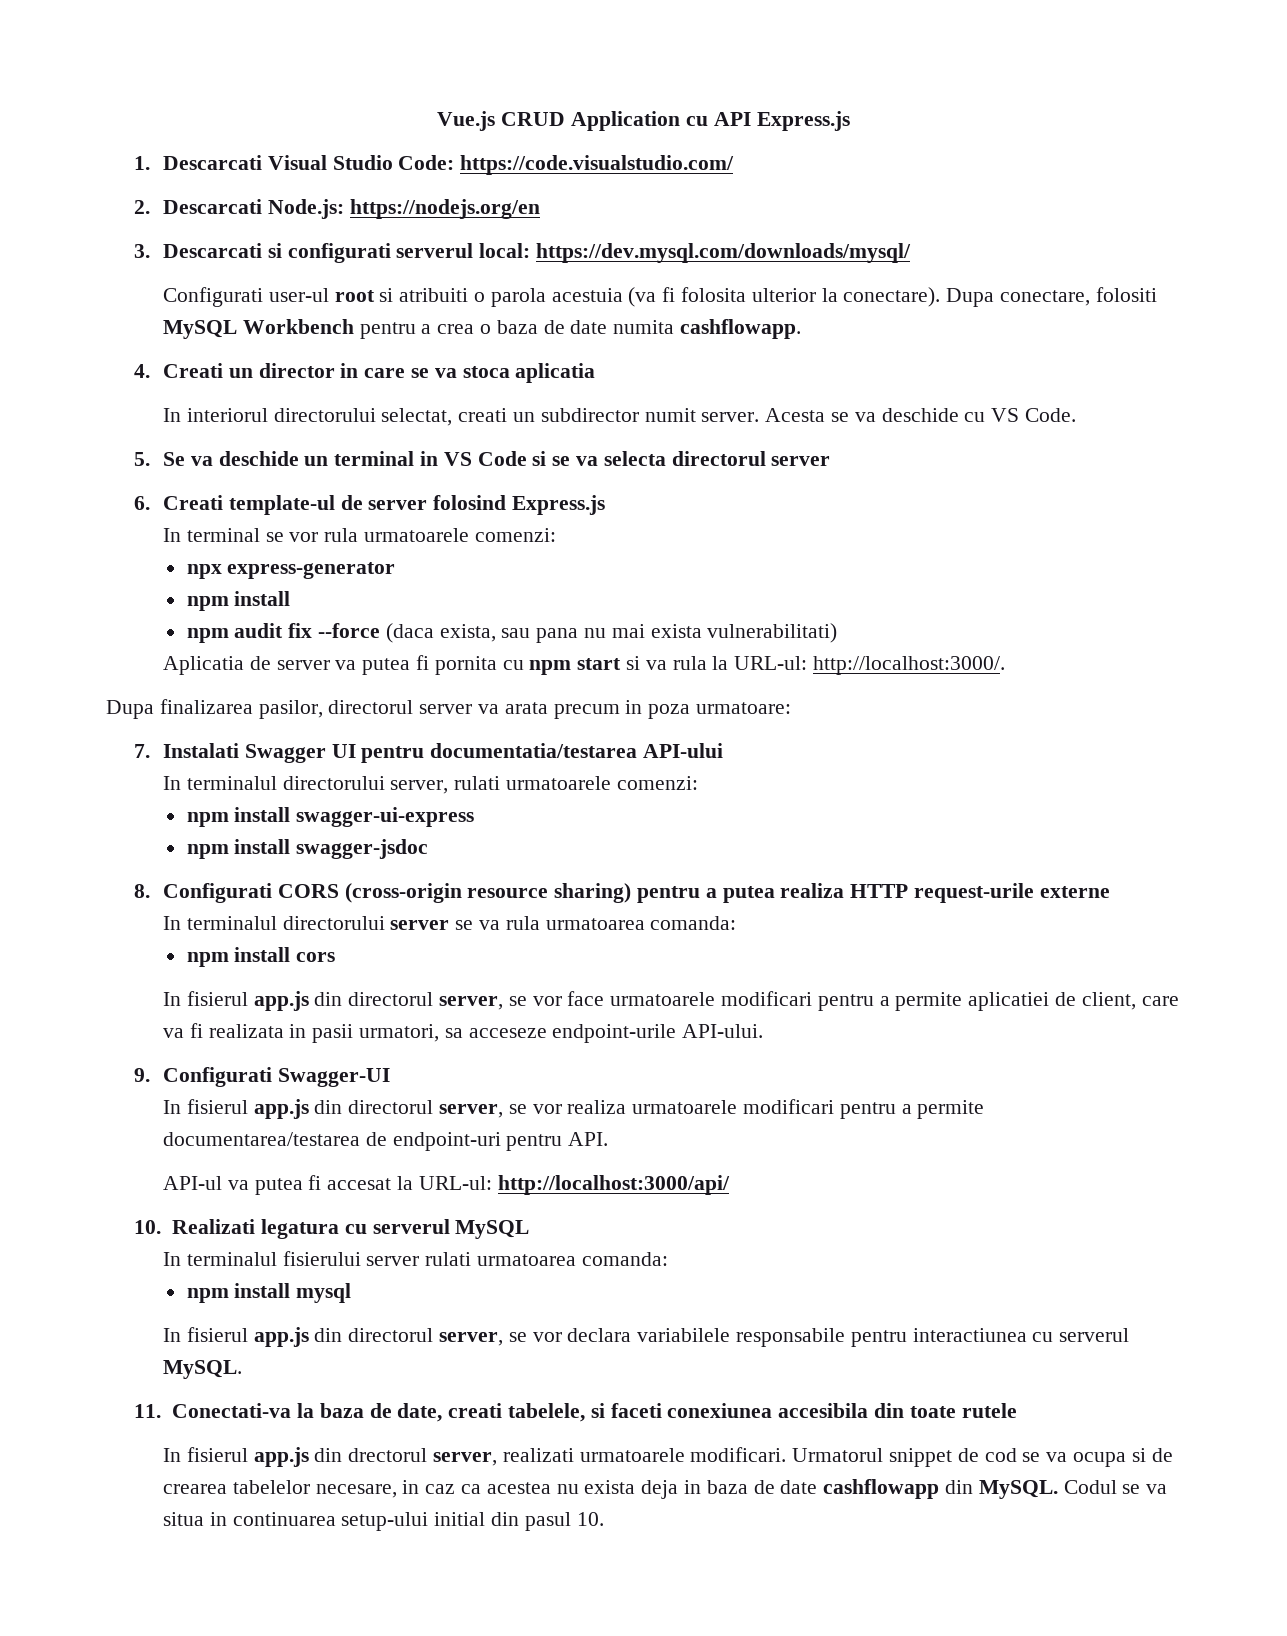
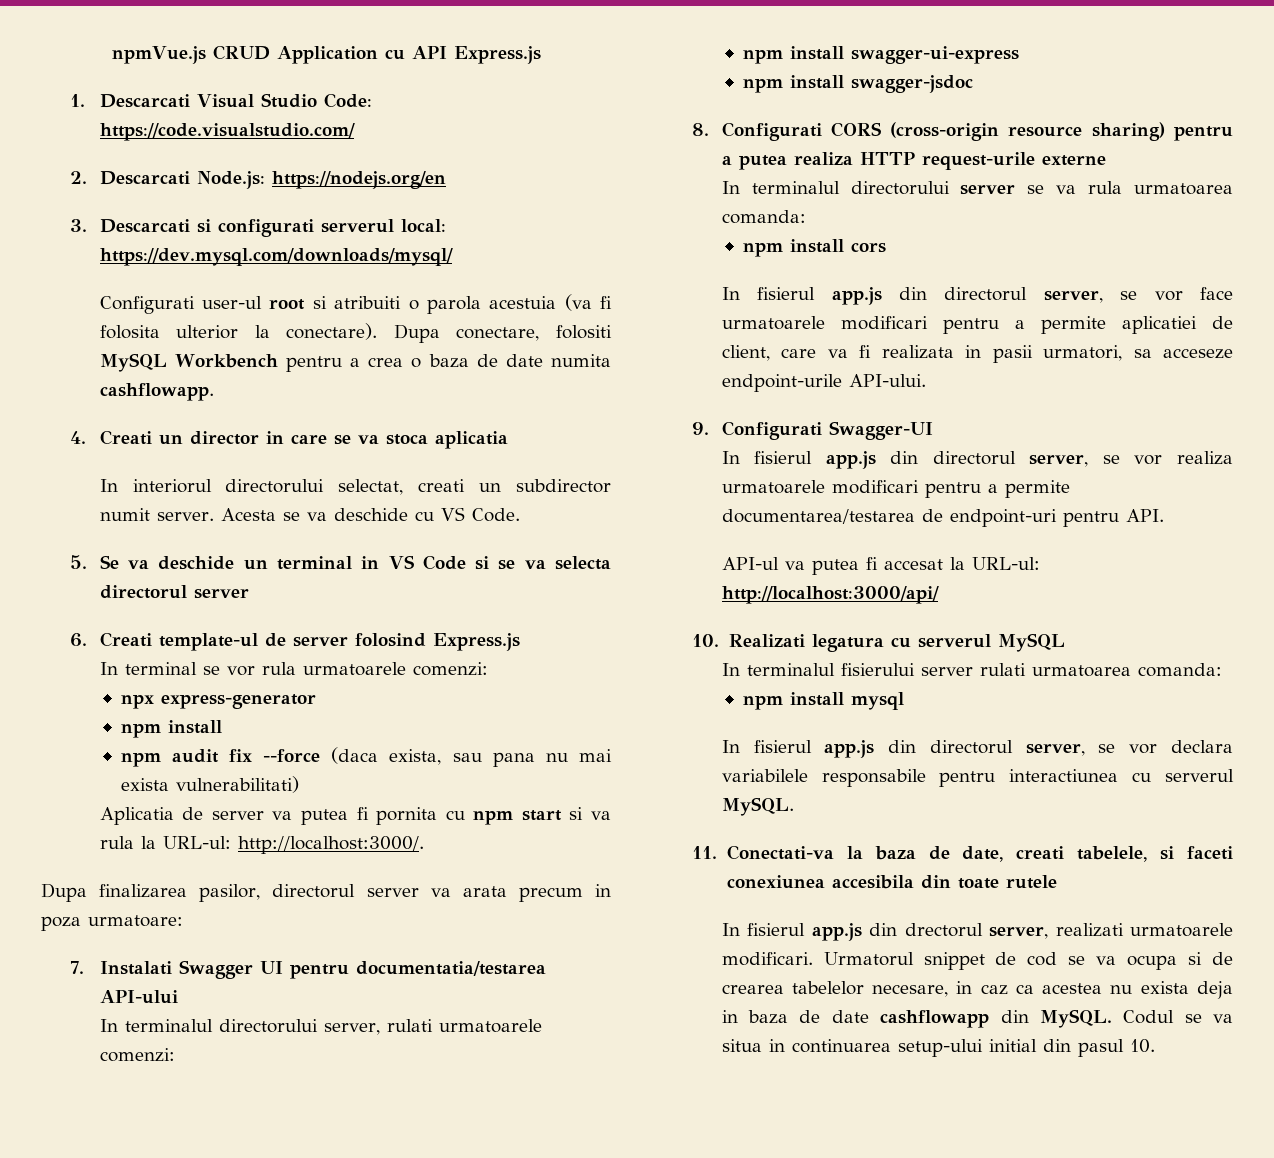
[437,111,496,131] Vue.js -> [111,46,206,64] npmVue.js

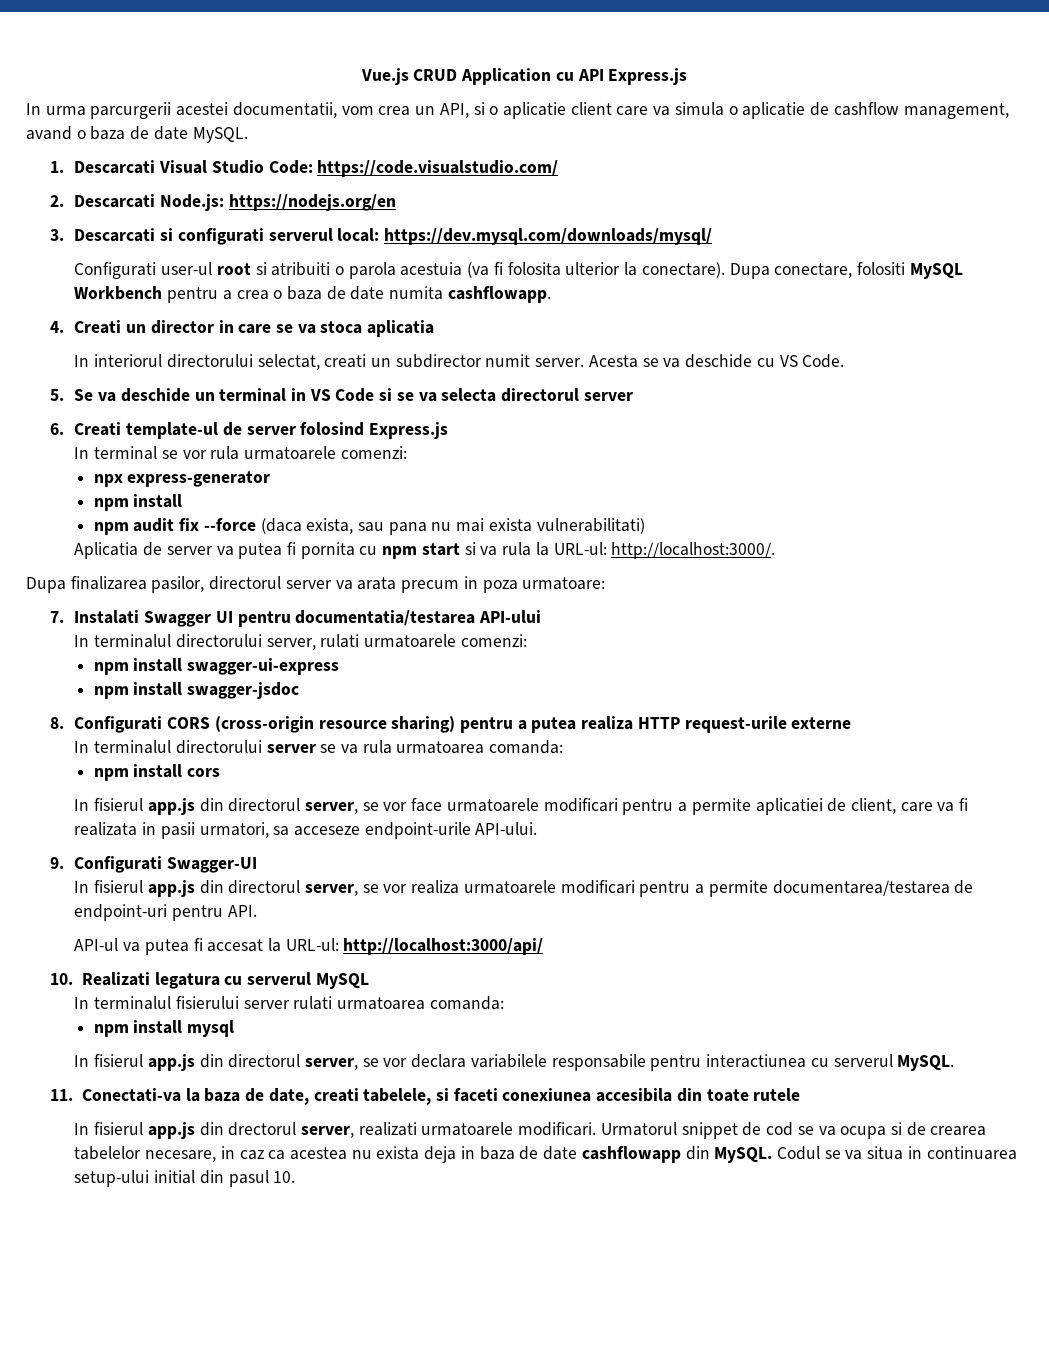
[111,46,206,64] npmVue.js -> [360,68,409,85] Vue.js
(541, 55) none -> [26,102,1009,119] [26,126,248,143] // In urma parcurgerii acestei documentatii, vom crea un API, si o aplicatie client care va simula o aplicatie de cashflow management, avand o baza de date MySQL.

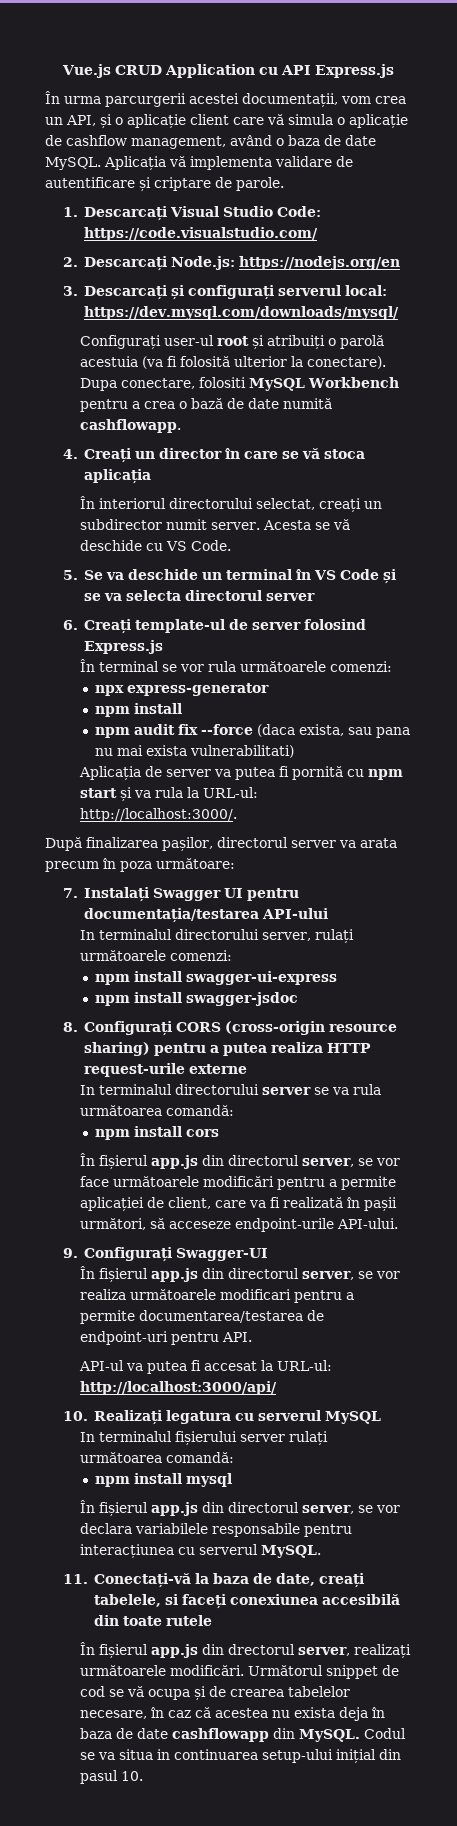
[26,103,41,115] In -> [45,91,60,104] În
[232,102,337,118] documentatii, -> [242,93,338,108] documentații,
[473,102,566,119] si o aplicatie -> [100,114,186,129] și o aplicație
[653,106,671,116] va -> [267,114,284,125] vă
[742,102,806,119] aplicatie -> [349,114,408,129] aplicație
[26,126,72,140] avand -> [230,135,272,146] având
(248, 135) none -> [104,156,353,171] [45,177,284,192] Aplicația vă implementa validare de autentificare și criptare de parole.
[74,160,156,174] Descarcati -> [84,206,168,221] Descarcați
[74,194,156,208] Descarcati -> [84,256,168,271] Descarcați
[74,228,264,245] Descarcati si configurati -> [84,285,275,300] Descarcați și configurați
[74,262,157,279] Configurati -> [80,335,162,350] Configurați
[255,262,396,279] si atribuiti o parola -> [252,335,385,350] și atribuiți o parolă
[507,262,561,276] folosita -> [180,356,231,367] folosită
[286,286,444,300] baza de date numita -> [191,398,333,409] bază de date numită
[74,320,122,334] Creati -> [84,448,132,463] Creați
[218,320,234,333] in -> [225,448,241,459] în
[297,320,435,337] [74,355,90,367] va stoca aplicatia // In -> [302,448,366,459] [84,469,152,484] [80,496,96,509] vă stoca aplicația // În
[324,354,367,368] creati -> [319,498,362,513] creați
[663,358,681,368] va -> [333,519,351,530] vă
[290,388,306,401] in -> [296,569,312,580] în
[379,388,393,401] si -> [383,569,397,584] și
[74,422,122,436] Creati -> [84,619,132,634] Creați
[74,447,90,459] In -> [80,659,96,672] În
[243,446,336,460] urmatoarele -> [240,661,327,672] următoarele
[74,542,139,559] Aplicatia -> [79,766,142,781] Aplicația
[300,542,355,559] pornita -> [292,766,344,780] pornită
[464,542,476,555] si -> [120,787,133,802] și
[26,576,205,593] Dupa finalizarea pasilor, -> [45,837,213,852] După finalizarea pașilor,
[463,576,606,593] in poza urmatoare: -> [103,858,235,872] în poza următoare:
[74,610,140,624] Instalati -> [84,887,150,902] Instalați
[295,610,476,626] documentatia/testarea -> [84,908,260,923] documentația/testarea
[320,634,456,648] rulati urmatoarele -> [315,929,355,944] [80,950,167,961] rulați următoarele
[74,716,163,733] Configurati -> [84,1021,173,1036] Configurați
[396,740,564,754] urmatoarea comanda: -> [80,1105,235,1116] următoarea comandă:
[74,798,144,811] In fisierul -> [80,1153,149,1170] În fișierul
[446,798,823,815] urmatoarele modificari pentru a permite aplicatiei -> [113,1176,397,1190] [80,1197,145,1212] următoarele modificări pentru a permite aplicației
[74,822,290,839] realizata in pasii urmatori, sa -> [283,1197,398,1212] [80,1218,166,1230] realizată în pașii următori, să
[74,856,163,873] Configurati -> [84,1247,173,1262] Configurați
[74,880,144,893] In fisierul -> [80,1266,149,1283] În fișierul
[463,880,556,894] urmatoarele -> [130,1289,217,1300] următoarele
[81,972,150,986] Realizati -> [94,1410,163,1425] Realizați
[175,996,504,1010] fisierului server rulati urmatoarea comanda: -> [175,1431,329,1446] [80,1452,235,1463] fișierului server rulați următoarea comandă:
[74,1054,144,1067] In fisierul -> [80,1500,149,1517] În fișierul
[706,1054,807,1068] interactiunea -> [80,1544,175,1559] interacțiunea
[81,1088,181,1102] Conectati-va -> [94,1573,192,1588] Conectați-vă
[313,1088,359,1102] creati -> [319,1573,365,1588] creați
[453,1088,673,1102] faceti conexiunea accesibila -> [182,1594,401,1609] faceți conexiunea accesibilă
[74,1122,144,1135] In fisierul -> [80,1642,149,1659] În fișierul
[358,1122,677,1136] realizati urmatoarele modificari. Urmatorul -> [354,1644,412,1659] [80,1665,324,1676] realizați următoarele modificări. Următorul
[818,1122,902,1139] va ocupa si -> [127,1686,207,1701] vă ocupa și
[220,1146,286,1160] in caz ca -> [151,1707,212,1718] în caz că
[460,1146,475,1159] in -> [372,1707,386,1718] în
[154,1170,196,1184] initial -> [336,1749,377,1764] inițial

